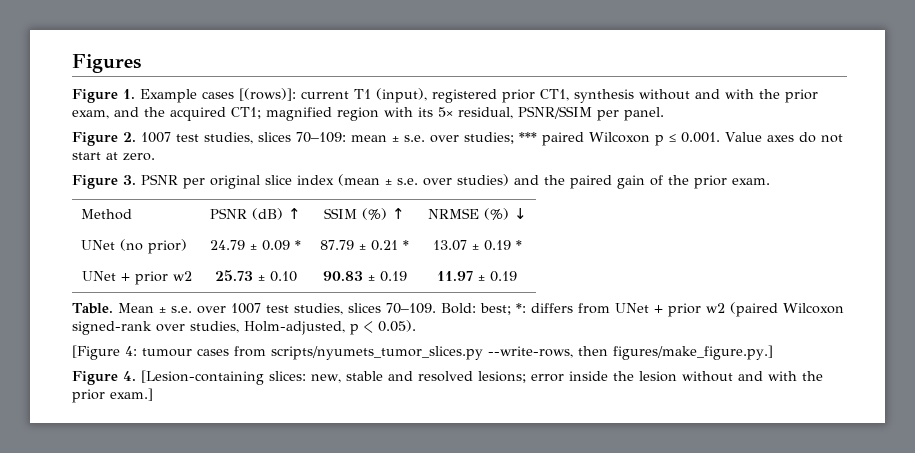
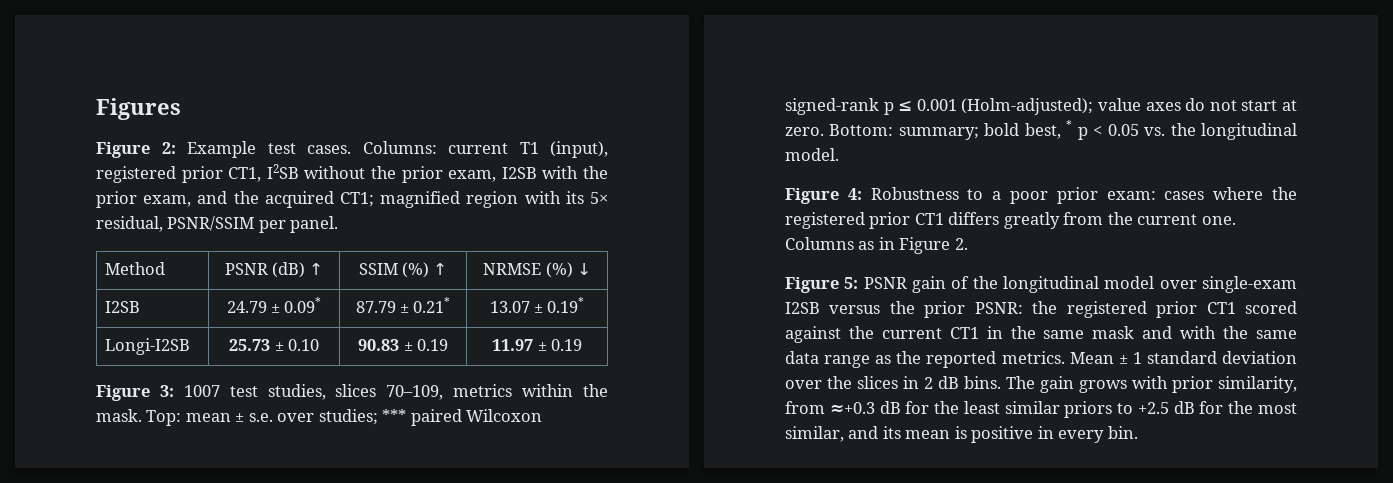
[123,88,296,103] 1. Example cases [(rows)]: -> [161,141,437,158] 2: Example test cases. Columns:
[574,89,720,103] synthesis without and -> [266,164,537,183] I2SB without the prior exam, I2SB
[72,132,843,146] [72,152,155,161] [72,174,770,189] // Figure 2. 1007 test studies, slices 70–109: mean ± s.e. over studies; *** paired Wilcoxon p ≤ 0.001. Value axes do not start at zero. // Figure 3. PSNR per original slice index (mean ± s.e. over studies) and the paired gain of the prior exam. -> (339, 224) none
[80,239,187,254] UNet (no prior) -> [104,301,140,313] I2SB
[262,240,301,251] 0.09 * -> [284,297,322,313] 0.09*
[371,240,409,251] 0.21 * -> [413,297,451,313] 0.21*
[483,240,522,251] [81,271,192,285] 0.19 * // UNet + prior w2 -> [547,297,585,313] [104,338,190,355] 0.19* // Longi-I2SB
[72,302,844,317] [72,320,416,335] [72,345,773,360] [72,370,823,385] [72,388,153,403] Table. Mean ± s.e. over 1007 test studies, slices 70–109. Bold: best; *: differs from UNet + prior w2 (paired Wilcoxon signed-rank over studies, Holm-adjusted, p < 0.05). // [Figure 4: tumour cases from scripts/nyumets_tumor_slices.py --write-rows, then figures/make_figure.py.] // Figure 4. [Lesion-containing slices: new, stable and resolved lesions; error inside the lesion without and with the prior exam.] -> [96,384,609,401] [96,409,543,426] [785,98,1297,115] [785,120,1297,140] [785,148,839,161] [785,187,1297,204] [785,212,1236,229] [785,237,968,254] [785,276,1297,293] [785,301,1297,318] [785,326,1297,343] [785,351,1297,368] [785,376,1297,393] [785,401,1297,418] [785,426,1138,443] Figure 3: 1007 test studies, slices 70–109, metrics within the mask. Top: mean ± s.e. over studies; *** paired Wilcoxon signed-rank p ≤ 0.001 (Holm-adjusted); value axes do not start at zero. Bottom: summary; bold best, * p < 0.05 vs. the longitudinal model. // Figure 4: Robustness to a poor prior exam: cases where the registered prior CT1 differs greatly from the current one. Columns as in Figure 2. // Figure 5: PSNR gain of the longitudinal model over single-exam I2SB versus the prior PSNR: the registered prior CT1 scored against the current CT1 in the same mask and with the same data range as the reported metrics. Mean ± 1 standard deviation over the slices in 2 dB bins. The gain grows with prior similarity, from ≈+0.3 dB for the least similar priors to +2.5 dB for the most similar, and its mean is positive in every bin.

